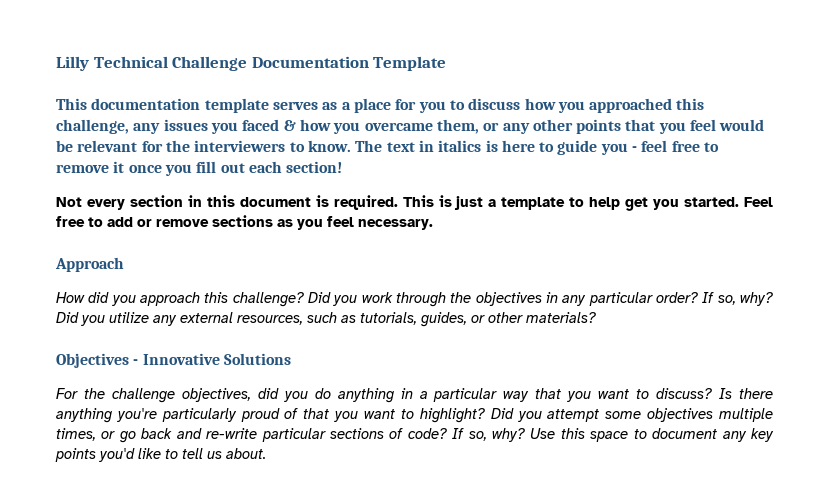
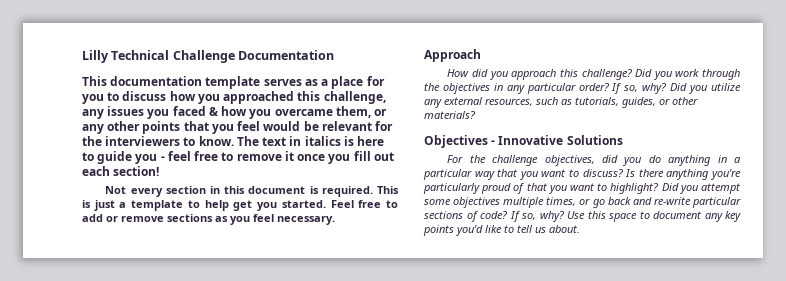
[373,56,447,71] Template -> (335, 55) none

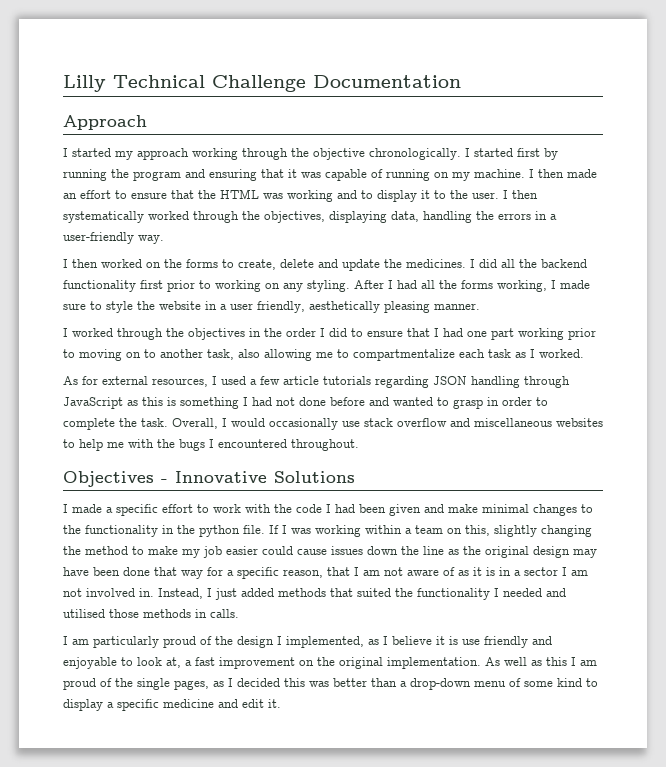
[82,76,385,89] [82,91,386,104] [82,106,388,119] [82,121,394,134] [82,136,385,146] [82,151,394,164] [82,166,160,176] [105,186,399,197] [82,200,398,211] [82,214,335,225] [424,49,481,62] [447,69,740,80] [424,83,741,94] [424,97,698,108] [424,111,475,119] [424,135,623,148] [447,155,741,166] [423,169,741,180] [423,183,740,194] [424,197,741,208] [424,211,741,222] [423,225,580,236] This documentation template serves as a place for you to discuss how you approached this challenge, any issues you faced & how you overcame them, or any other points that you feel would be relevant for the interviewers to know. The text in italics is here to guide you - feel free to remove it once you fill out each section! // Not every section in this document is required. This is just a template to help get you started. Feel free to add or remove sections as you feel necessary. // Approach // How did you approach this challenge? Did you work through the objectives in any particular order? If so, why? Did you utilize any external resources, such as tutorials, guides, or other materials? // Objectives - Innovative Solutions // For the challenge objectives, did you do anything in a particular way that you want to discuss? Is there anything you're particularly proud of that you want to highlight? Did you attempt some objectives multiple times, or go back and re-write particular sections of code? If so, why? Use this space to document any key points you'd like to tell us about. -> [63,115,147,130] [63,148,558,160] [63,169,597,181] [63,189,538,202] [63,211,557,223] [63,232,164,244] [63,259,587,271] [63,280,590,292] [63,301,480,313] [63,328,596,340] [63,349,584,361] [63,376,570,388] [63,397,548,409] [63,418,603,430] [63,439,359,451] [63,471,355,487] [63,504,593,516] [63,525,592,537] [63,546,597,558] [63,567,588,579] [63,588,566,600] [63,609,239,618] [63,636,552,648] [63,657,597,669] [63,678,598,690] [63,699,281,711] Approach // I started my approach working through the objective chronologically. I started first by running the program and ensuring that it was capable of running on my machine. I then made an effort to ensure that the HTML was working and to display it to the user. I then systematically worked through the objectives, displaying data, handling the errors in a user-friendly way. // I then worked on the forms to create, delete and update the medicines. I did all the backend functionality first prior to working on any styling. After I had all the forms working, I made sure to style the website in a user friendly, aesthetically pleasing manner. // I worked through the objectives in the order I did to ensure that I had one part working prior to moving on to another task, also allowing me to compartmentalize each task as I worked. // As for external resources, I used a few article tutorials regarding JSON handling through JavaScript as this is something I had not done before and wanted to grasp in order to complete the task. Overall, I would occasionally use stack overflow and miscellaneous websites to help me with the bugs I encountered throughout. // Objectives - Innovative Solutions // I made a specific effort to work with the code I had been given and make minimal changes to the functionality in the python file. If I was working within a team on this, slightly changing the method to make my job easier could cause issues down the line as the original design may have been done that way for a specific reason, that I am not aware of as it is in a sector I am not involved in. Instead, I just added methods that suited the functionality I needed and utilised those methods in calls. // I am particularly proud of the design I implemented, as I believe it is use friendly and enjoyable to look at, a fast improvement on the original implementation. As well as this I am proud of the single pages, as I decided this was better than a drop-down menu of some kind to display a specific medicine and edit it.

